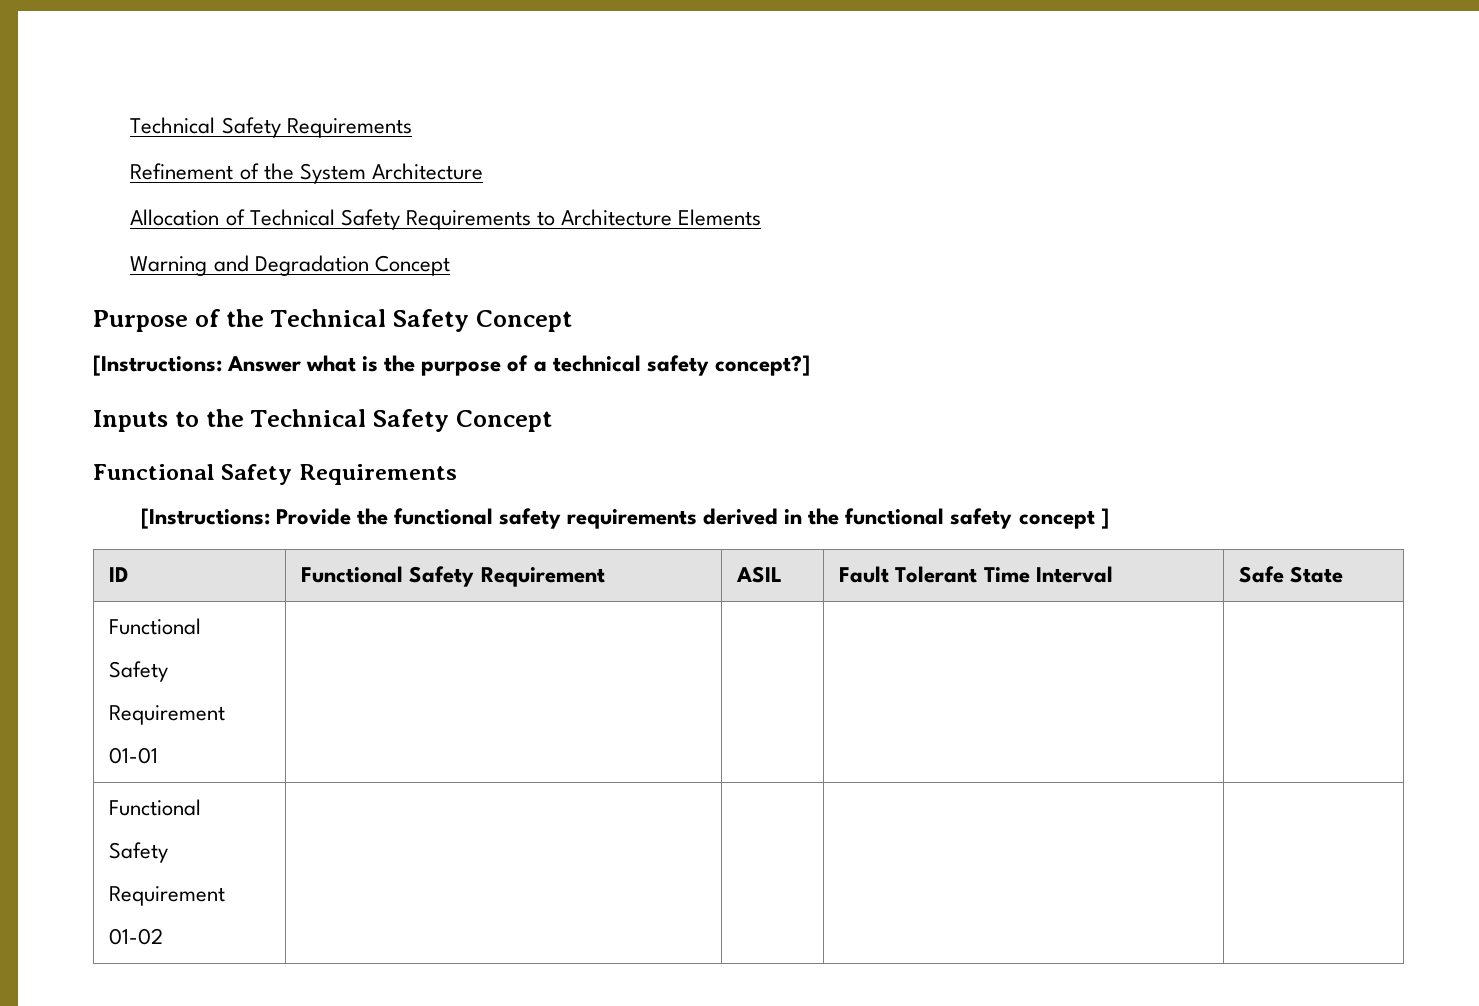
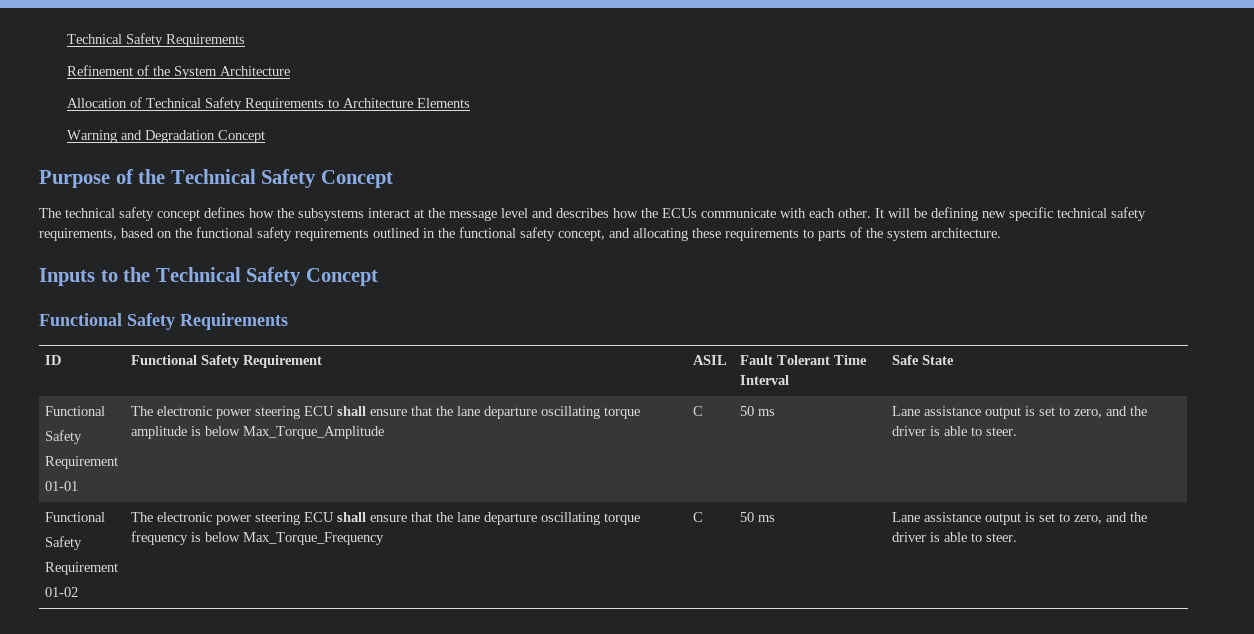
[93,355,810,376] [Instructions: Answer what is the purpose of a technical safety concept?] -> [39,207,1146,221] [39,227,1001,241] The technical safety concept defines how the subsystems interact at the message level and describes how the ECUs communicate with each other. It will be defining new specific technical safety requirements, based on the functional safety requirements outlined in the functional safety concept, and allocating these requirements to parts of the system architecture.
[140,508,1109,529] // [Instructions: Provide the functional safety requirements derived in the functional safety concept ] -> (288, 321) none
[109,799,202,816] [109,842,169,863] [109,886,226,906] [109,928,164,945] | | | // Functional // Safety // Requirement // 01-02 | | | | -> [131,406,641,419] [131,426,385,439] [693,406,704,416] [740,406,776,416] [892,406,1148,419] [892,426,1018,436] [45,512,106,522] [45,536,83,550] [45,562,119,575] [45,587,79,597] [131,512,641,525] [131,531,385,545] [693,512,704,522] [740,512,776,522] [892,512,1148,525] [892,532,1018,542] The electronic power steering ECU shall ensure that the lane departure oscillating torque amplitude is below Max_Torque_Amplitude | C | 50 ms | Lane assistance output is set to zero, and the driver is able to steer. // Functional // Safety // Requirement // 01-02 | The electronic power steering ECU shall ensure that the lane departure oscillating torque frequency is below Max_Torque_Frequency | C | 50 ms | Lane assistance output is set to zero, and the driver is able to steer.

